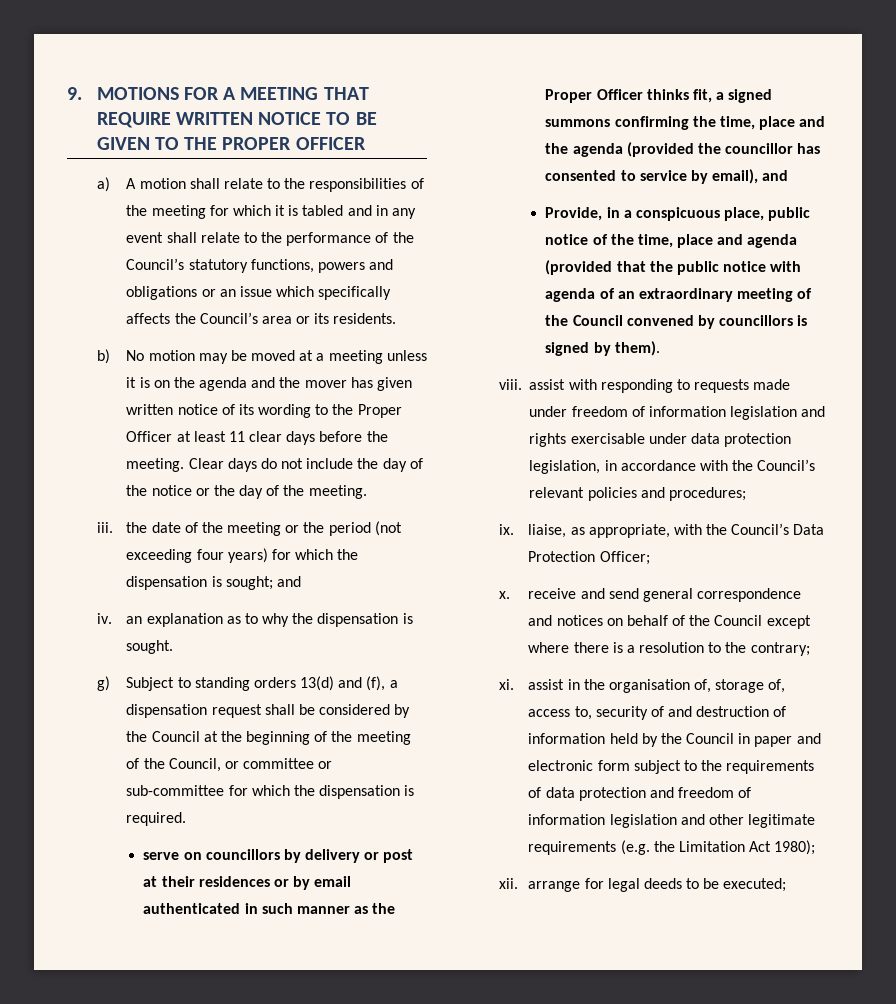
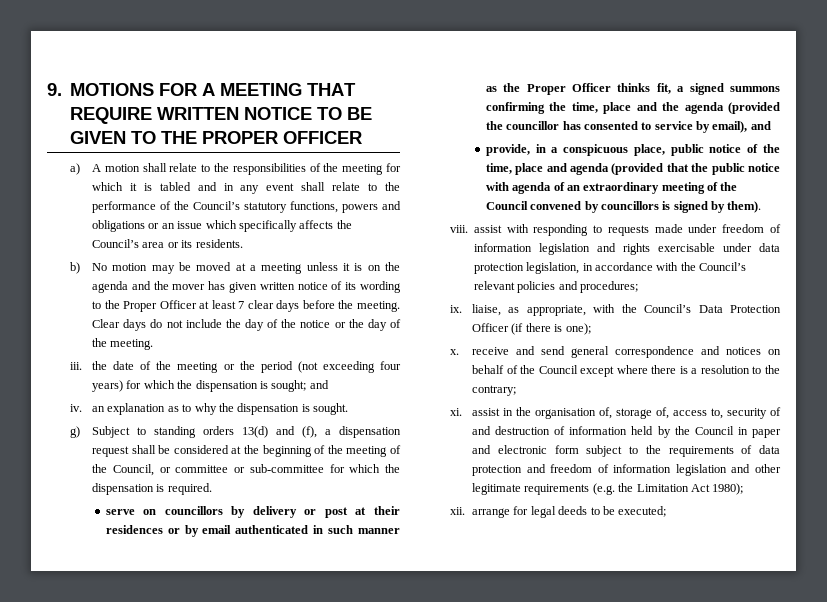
[228,431,245,442] 11 -> [238,301,245,309] 7
[394,704,411,718] [126,731,200,742] by the Council -> (229, 449) none
[545,207,603,221] Provide, -> [485,144,530,156] provide,
[599,551,650,565] Officer; -> [472,323,591,335] Officer (if there is one);

